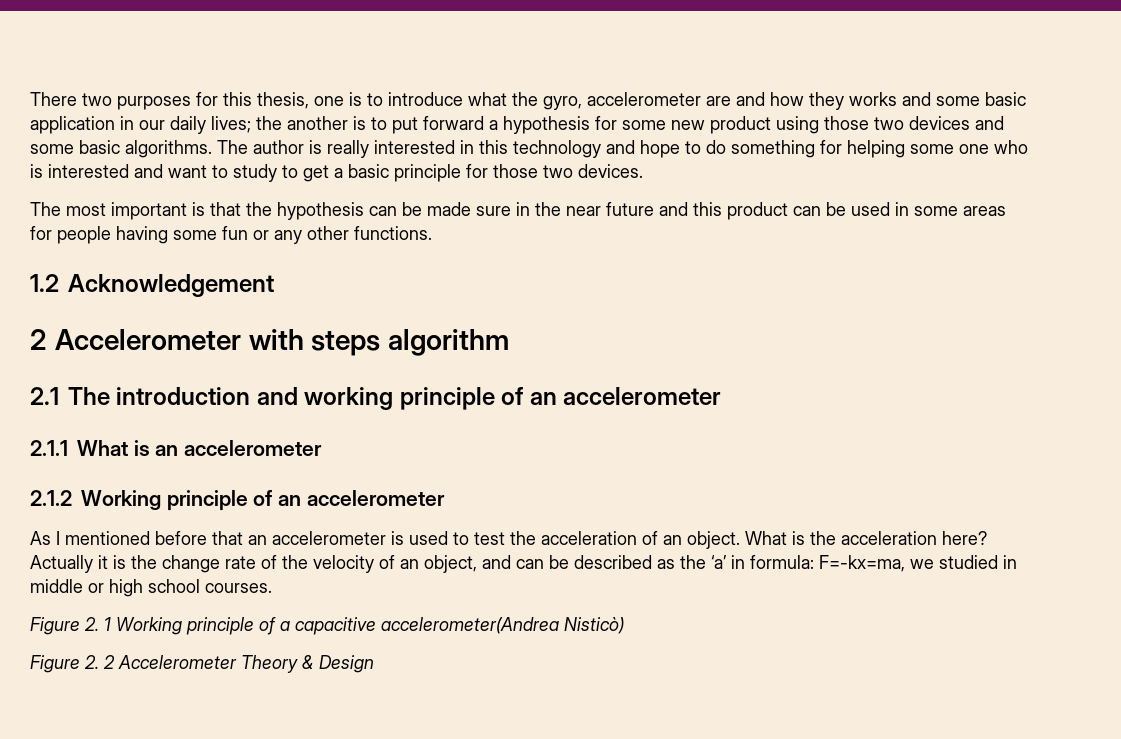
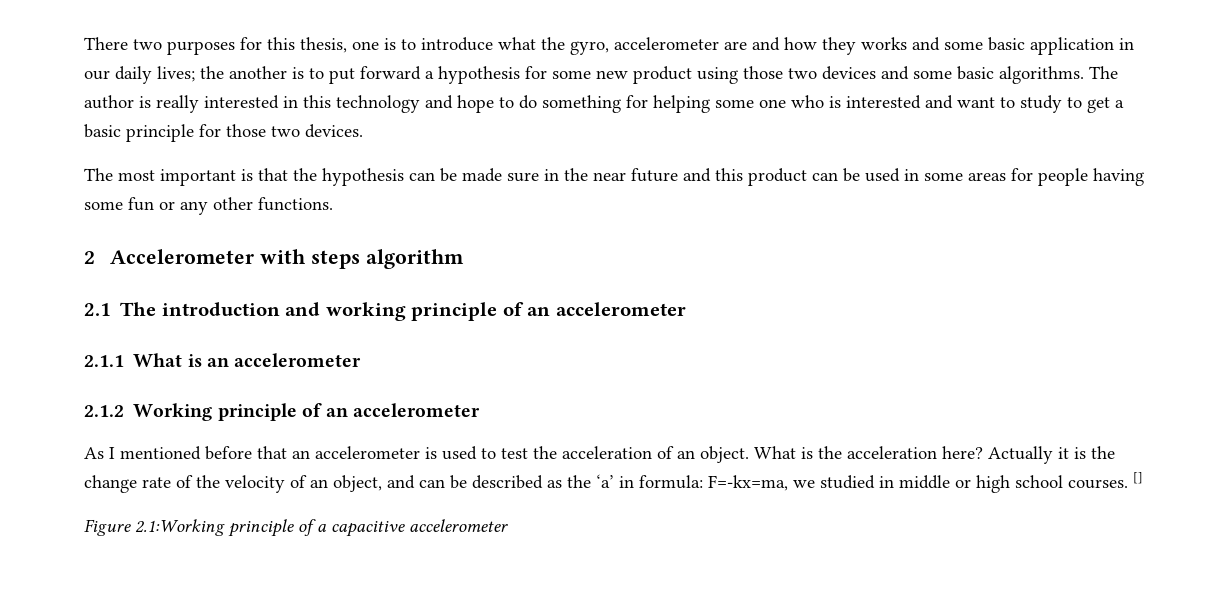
[30,274,274,297] // 1.2 Acknowledgement -> (333, 204) none
[30,617,182,635] // Figure 2. 1 Working -> [1133,472,1143,484] [84,519,225,536] [] // Figure 2.1:Working
[381,617,624,634] [30,655,374,673] accelerometer(Andrea Nisticò) // Figure 2. 2 Accelerometer Theory & Design -> [409,519,508,532] accelerometer

